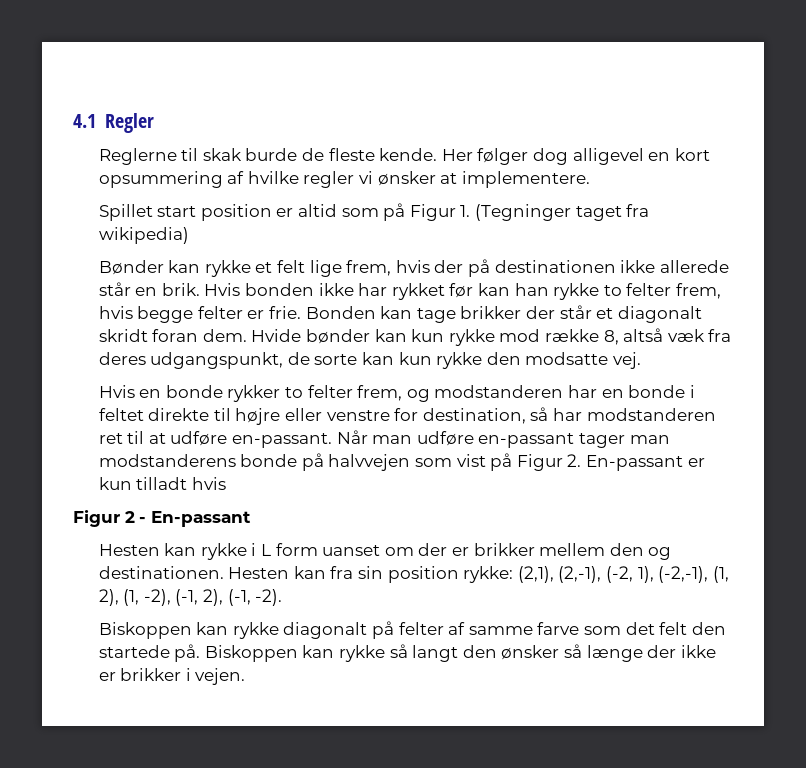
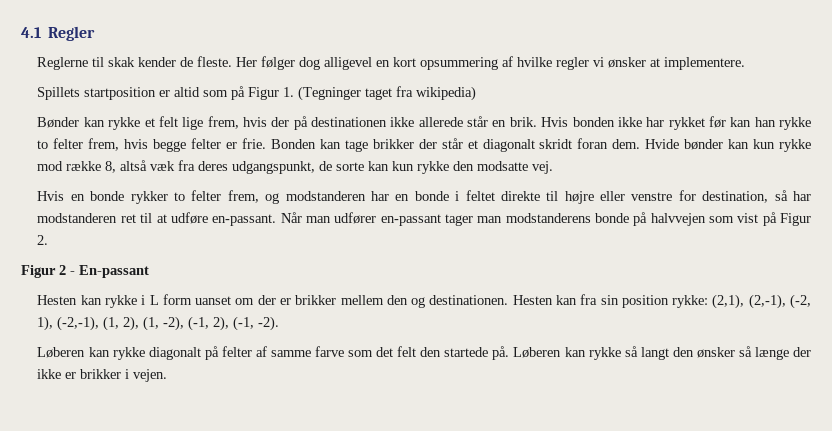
[245,148,438,161] burde de fleste kende. -> [138,56,233,67] kender de fleste.
[98,204,272,221] Spillet start position -> [37,87,157,100] Spillets startposition
[416,431,474,446] udføre -> [334,212,377,224] udfører
[586,455,705,471] [98,477,226,490] En-passant er kun tilladt hvis -> (49, 240) none
[98,622,192,639] Biskoppen -> [37,347,86,358] Løberen
[204,645,298,662] Biskoppen -> [513,347,562,358] Løberen

